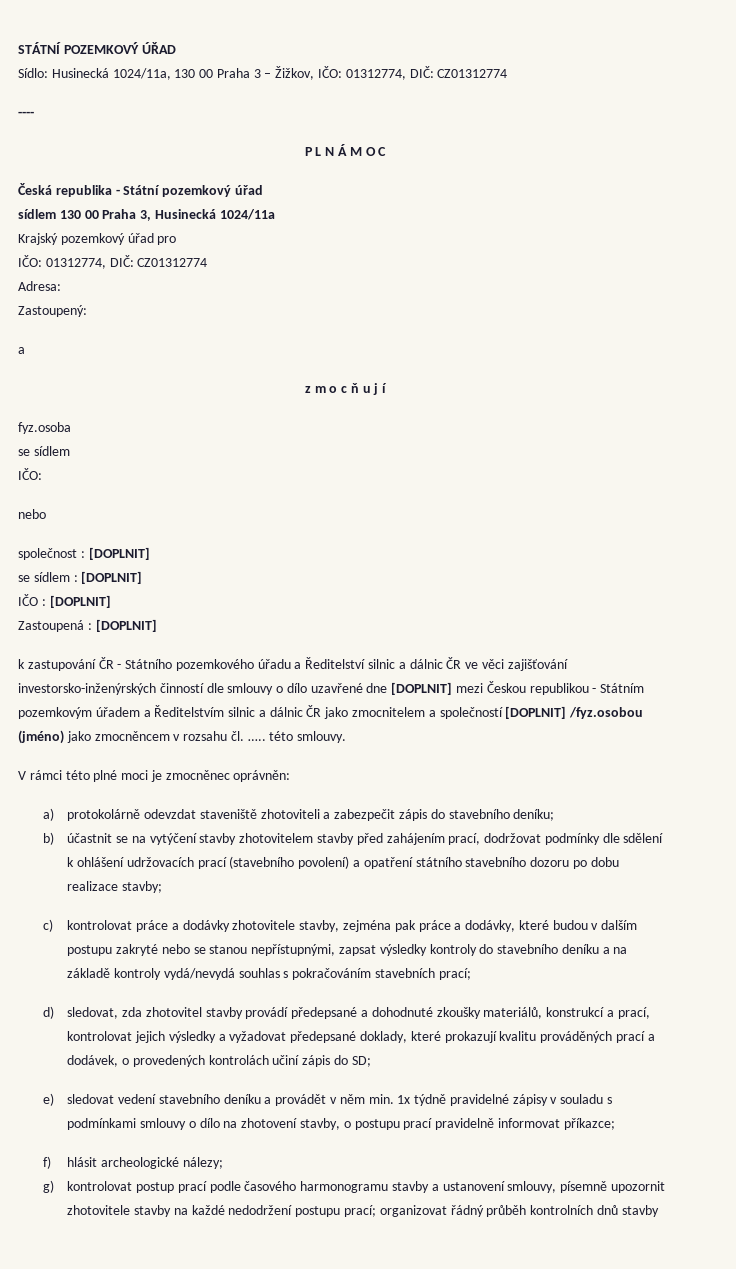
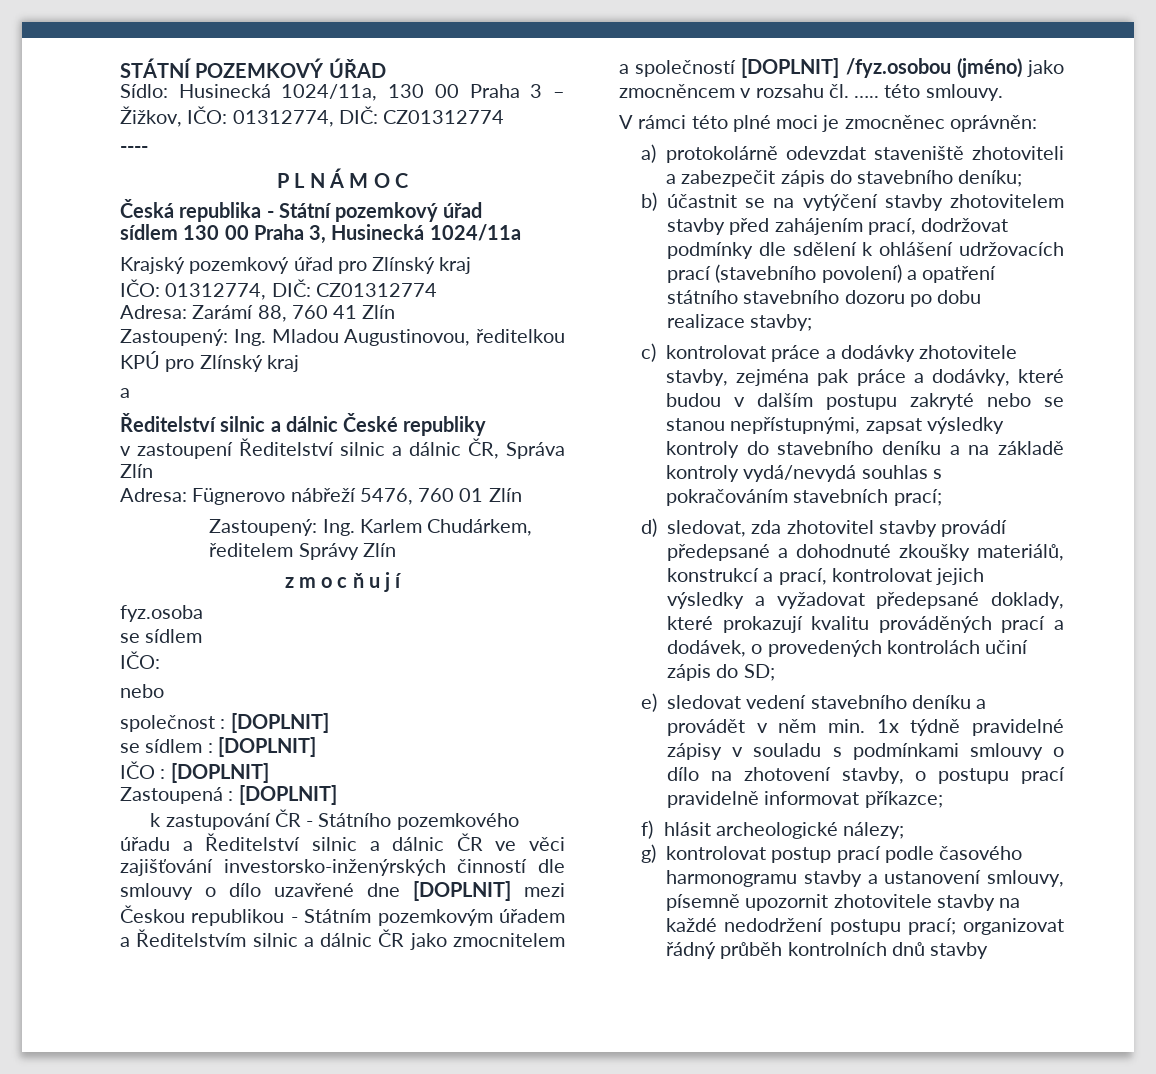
(177, 240) none -> [372,257,472,274] Zlínský kraj
[18,305,87,317] [18,347,25,354] // Zastoupený: // a -> [192,305,396,322] [120,329,565,346] [120,351,299,372] [120,388,130,398] [120,413,487,436] [120,438,565,459] [120,464,153,478] [120,488,522,505] [209,519,533,536] [209,543,397,560] Zarámí 88, 760 41 Zlín // Zastoupený: Ing. Mladou Augustinovou, ředitelkou KPÚ pro Zlínský kraj // a // Ředitelství silnic a dálnic České republiky // v zastoupení Ředitelství silnic a dálnic ČR, Správa Zlín // Adresa: Fügnerovo nábřeží 5476, 760 01 Zlín // Zastoupený: Ing. Karlem Chudárkem, ředitelem Správy Zlín

